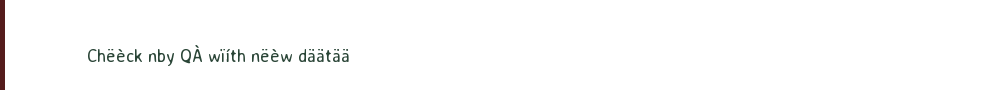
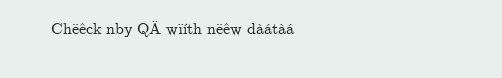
[87,45,350,66] Chëèck nby QÀ wïíth nëèw däätää -> [51,21,294,37] Chëêck nby QÄ wïíth nëêw dàátàá

